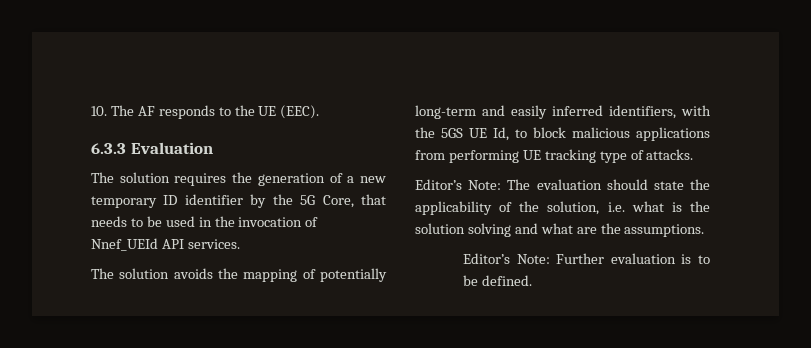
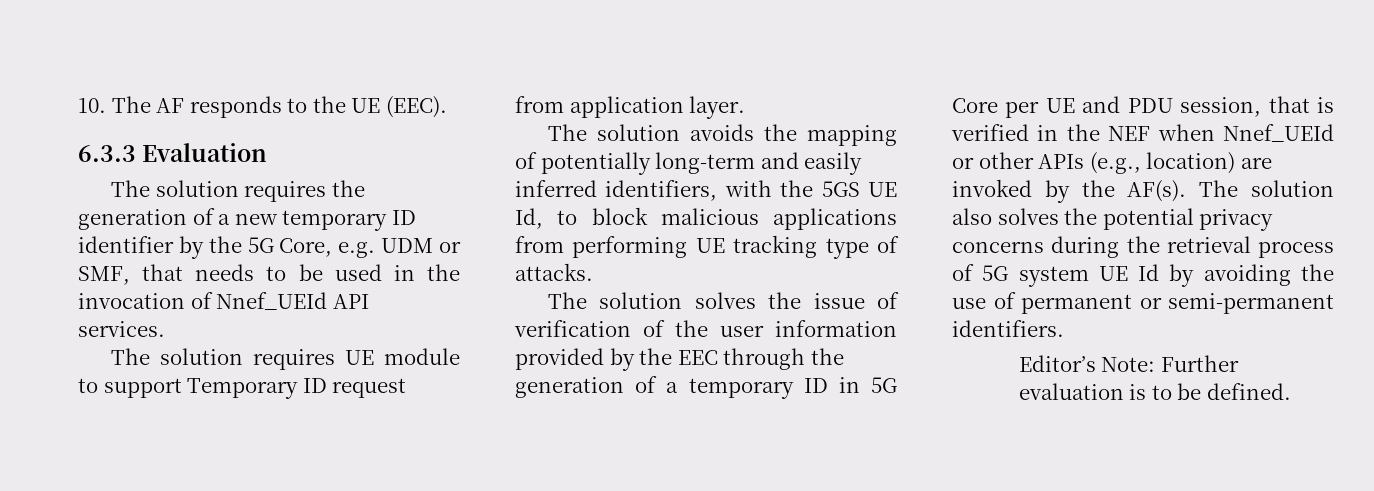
(354, 201) none -> [338,238,461,258] [78,266,130,285] e.g. UDM or SMF,
(240, 244) none -> [111,348,461,370] [78,378,407,399] [515,96,746,119] // The solution requires UE module to support Temporary ID request from application layer.
[415,179,710,190] [415,201,710,215] [415,223,705,237] Editor’s Note: The evaluation should state the applicability of the solution, i.e. what is the solution solving and what are the assumptions. -> [548,292,899,309] [514,320,897,337] [515,348,844,371] [515,376,898,399] [952,96,1334,118] [951,124,1334,142] [952,152,1272,174] [952,179,1334,203] [952,208,1274,231] [952,236,1334,258] [952,264,1334,287] [952,292,1334,314] [952,320,1064,337] The solution solves the issue of verification of the user information provided by the EEC through the generation of a temporary ID in 5G Core per UE and PDU session, that is verified in the NEF when Nnef_UEId or other APIs (e.g., location) are invoked by the AF(s). The solution also solves the potential privacy concerns during the retrieval process of 5G system UE Id by avoiding the use of permanent or semi-permanent identifiers.

